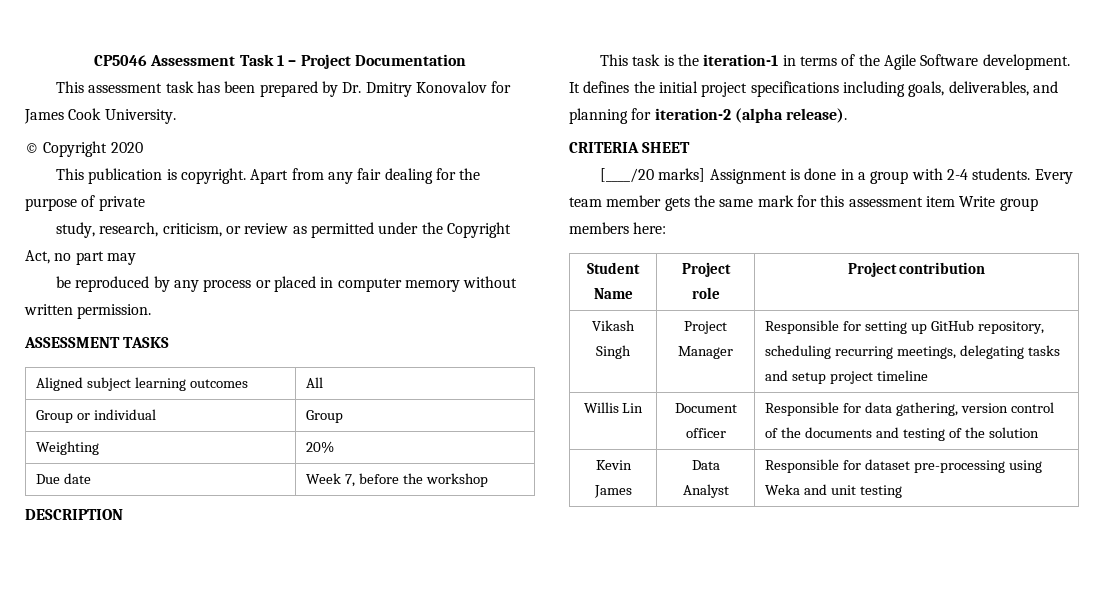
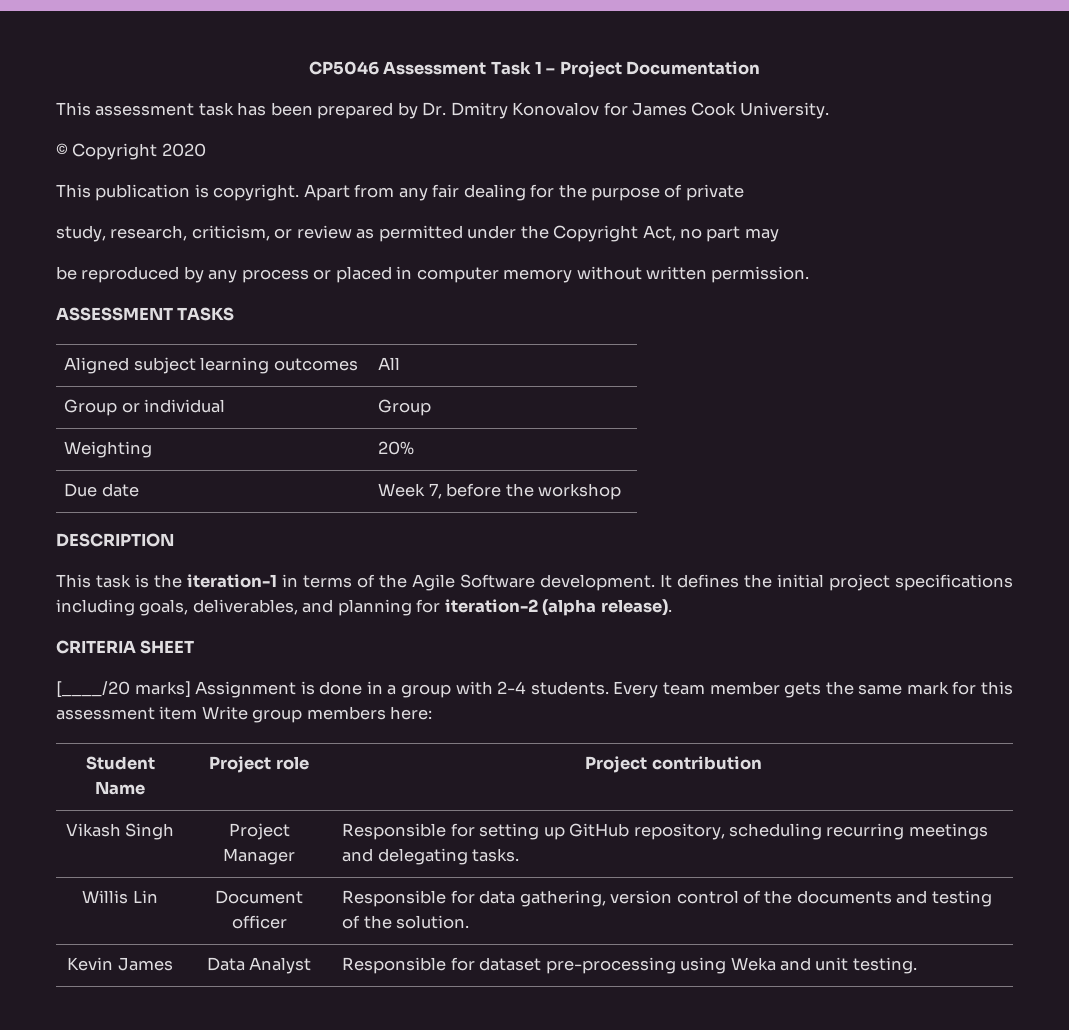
[897,345,1061,359] [765,370,929,384] meetings, delegating tasks and setup project timeline -> [908,823,988,840] [342,848,520,865] meetings and delegating tasks.
[988,427,1039,438] solution -> [396,915,470,929] solution.
[860,485,903,498] testing -> [852,957,917,974] testing.

